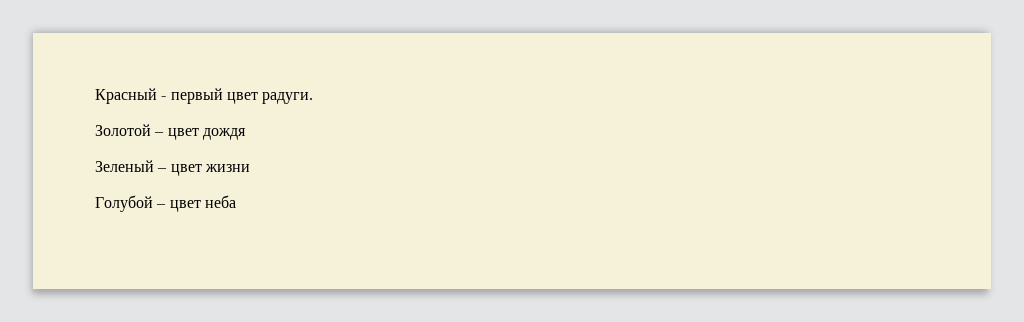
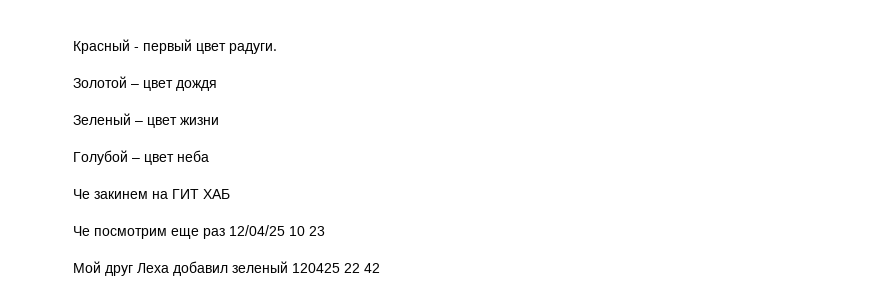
(236, 201) none -> [73,189,230,199] [73,225,325,239] [73,261,380,276] // Че закинем на ГИТ ХАБ // Че посмотрим еще раз 12/04/25 10 23 // Мой друг Леха добавил зеленый 120425 22 42

